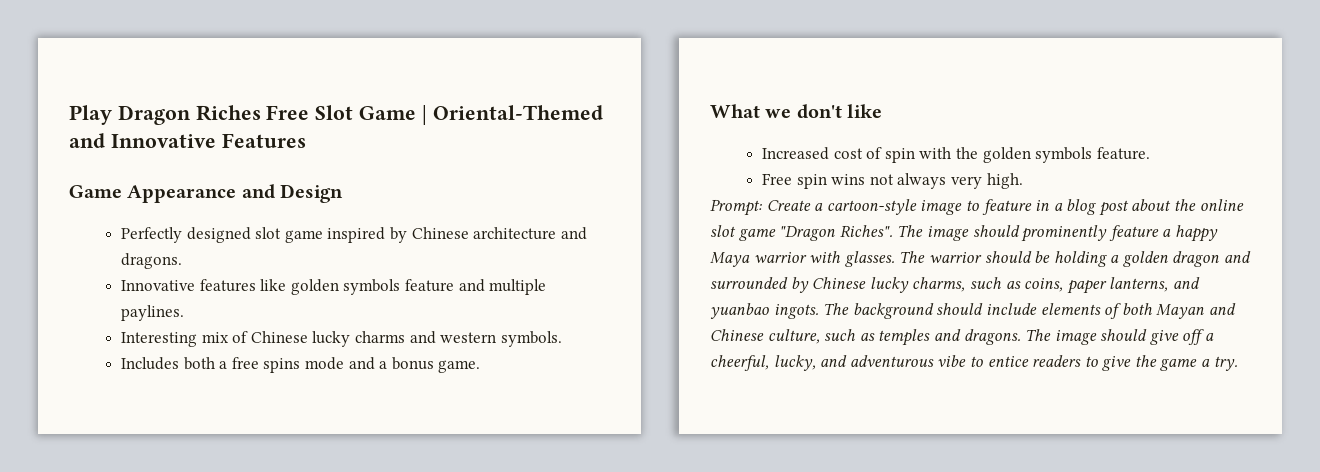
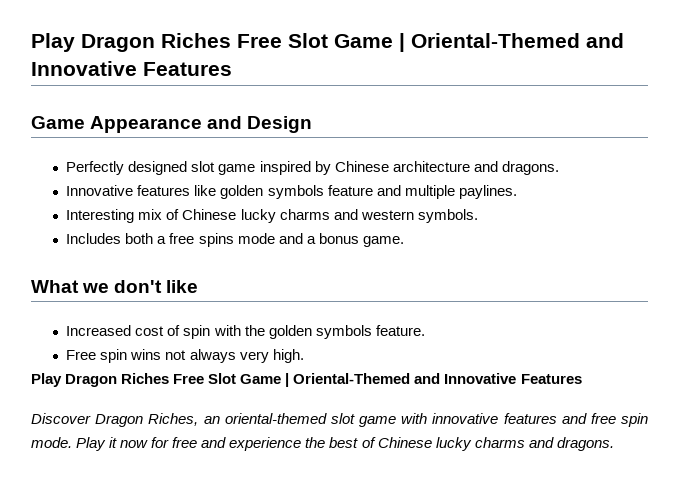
[710,199,1244,216] [710,225,1218,242] [710,251,1252,267] [710,277,1200,294] [710,303,1236,319] [710,329,1215,346] [710,355,1238,371] Prompt: Create a cartoon-style image to feature in a blog post about the online slot game "Dragon Riches". The image should prominently feature a happy Maya warrior with glasses. The warrior should be holding a golden dragon and surrounded by Chinese lucky charms, such as coins, paper lanterns, and yuanbao ingots. The background should include elements of both Mayan and Chinese culture, such as temples and dragons. The image should give off a cheerful, lucky, and adventurous vibe to entice readers to give the game a try. -> [31,373,582,387] [31,413,648,427] [31,437,614,451] Play Dragon Riches Free Slot Game | Oriental-Themed and Innovative Features // Discover Dragon Riches, an oriental-themed slot game with innovative features and free spin mode. Play it now for free and experience the best of Chinese lucky charms and dragons.

